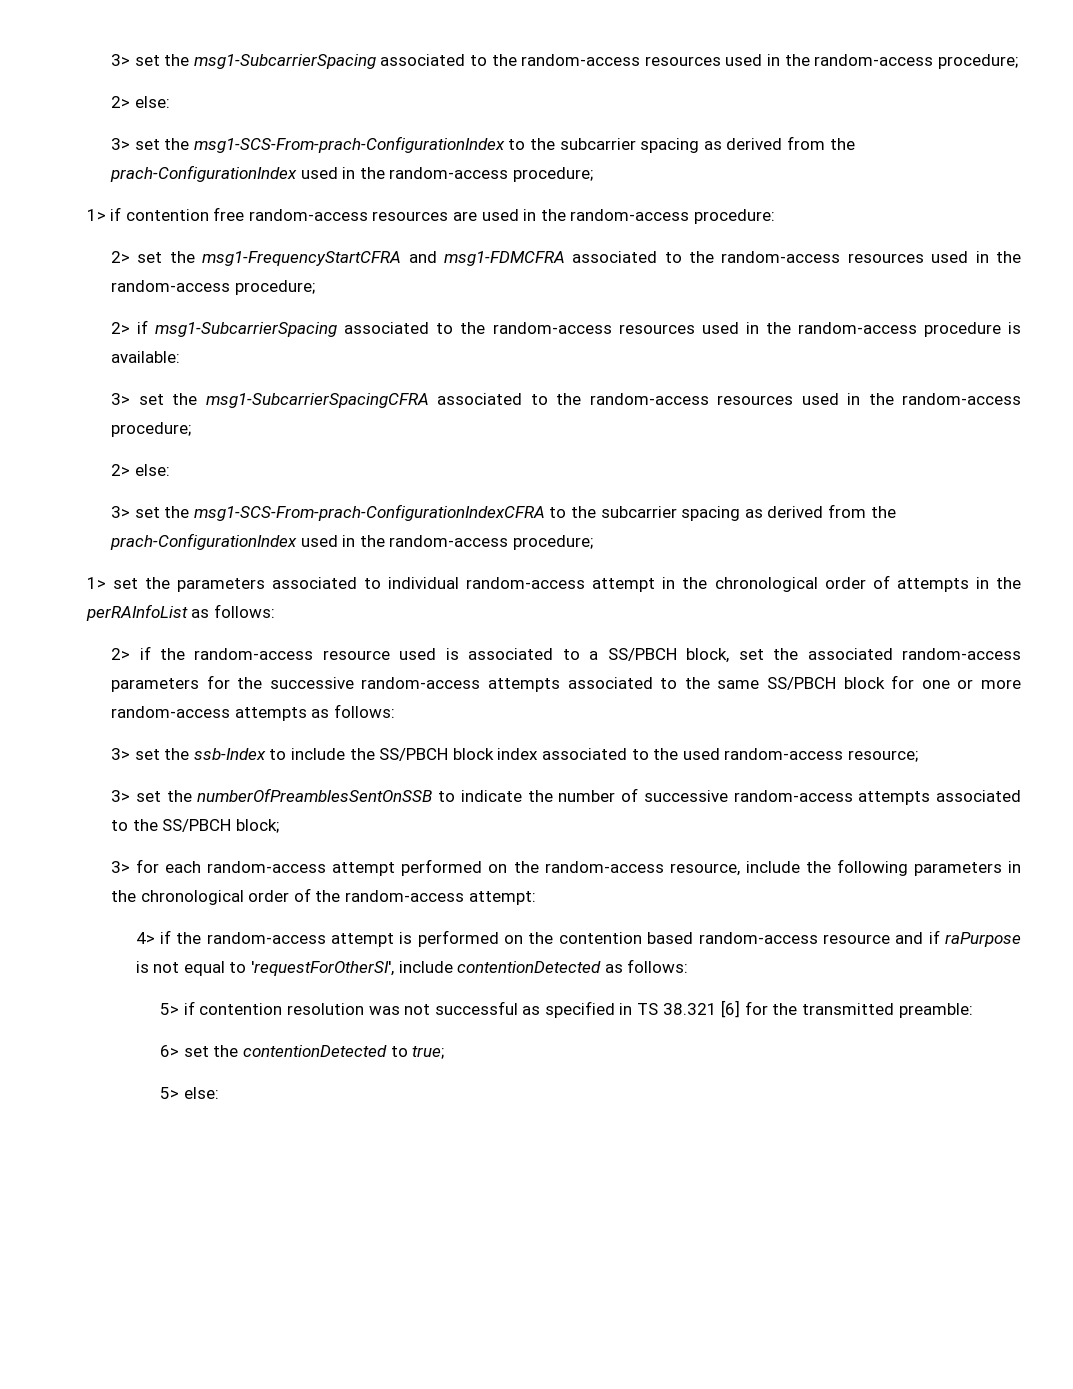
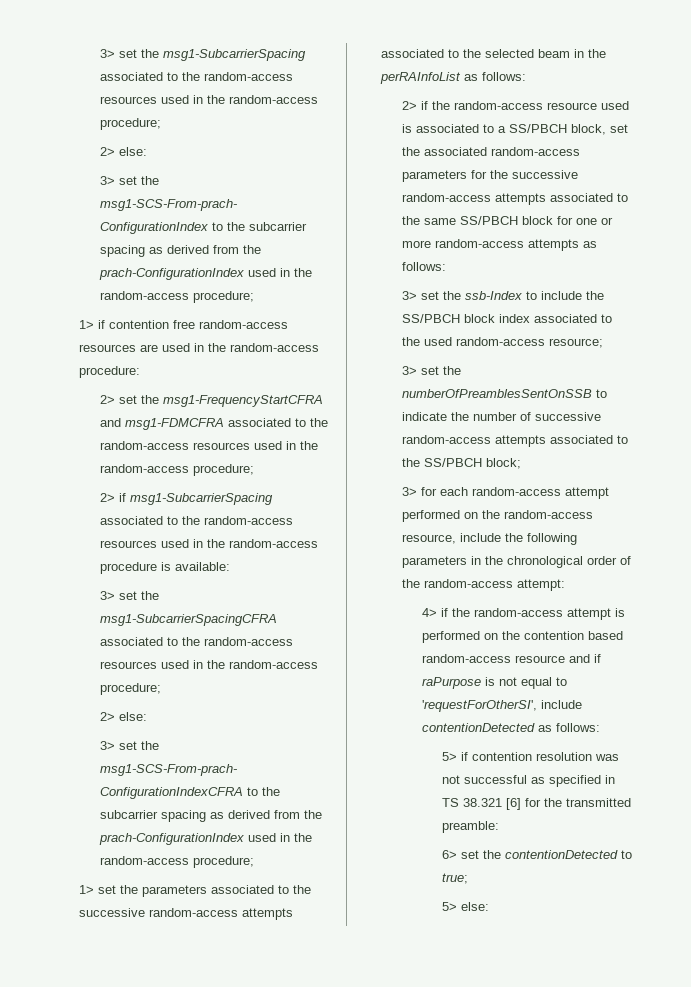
[388,575,969,592] individual random-access attempt in the chronological order of attempts -> [292,885,311,894] [78,908,293,920] [380,49,570,58] the successive random-access attempts associated to the selected beam

